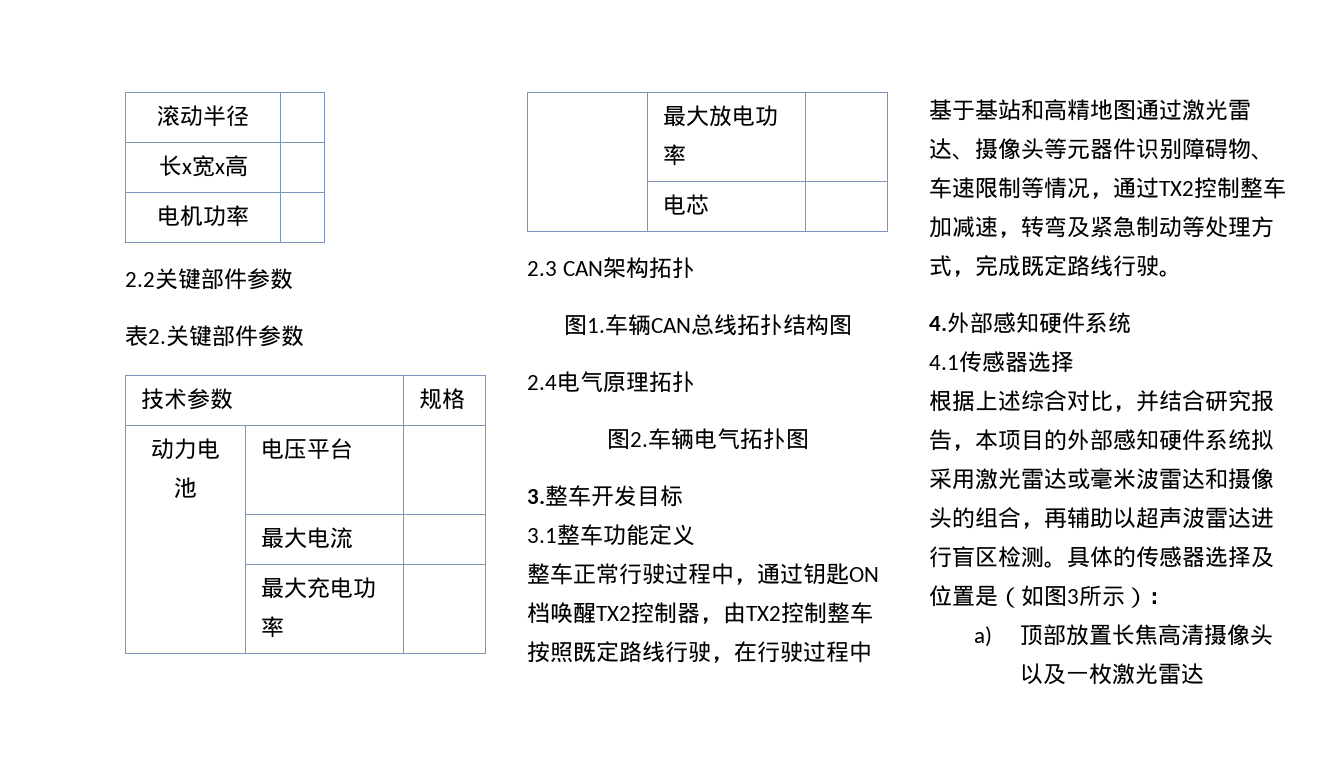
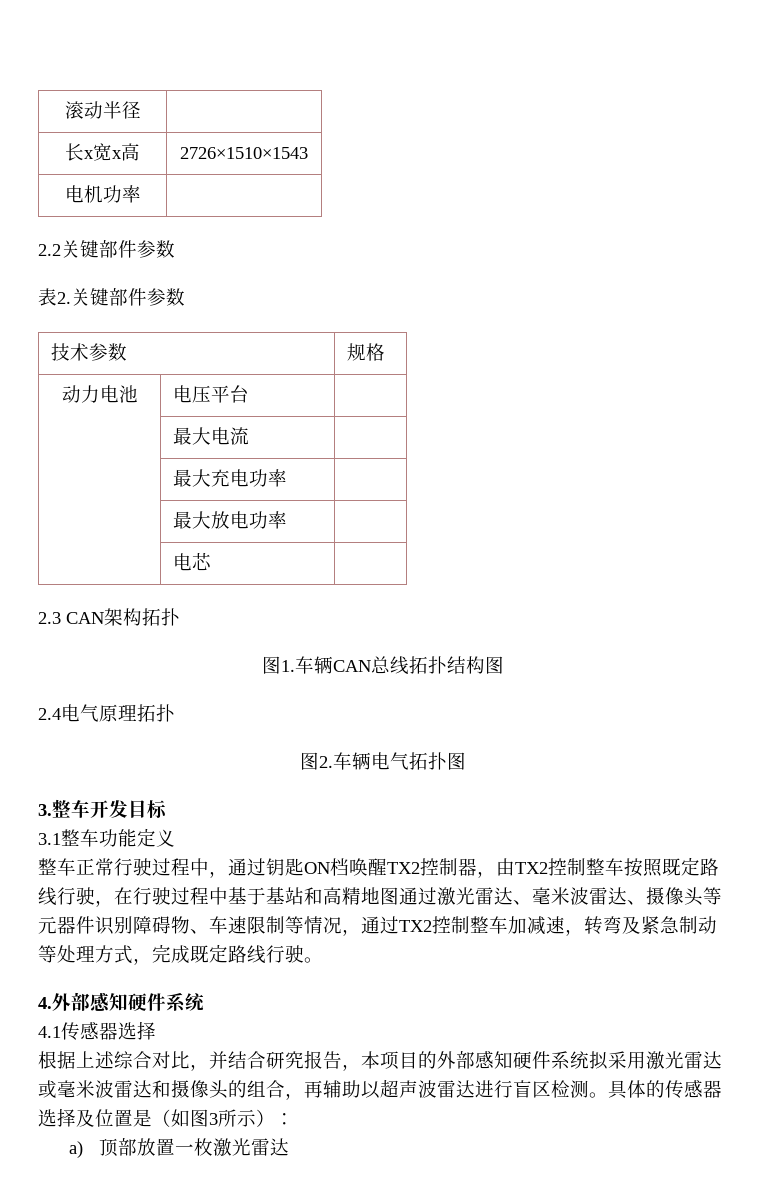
(248, 166) none -> [180,147,308,159] 2726×1510×1543
(975, 156) none -> [532,887,646,905] 毫米波雷达、
[1111,624,1273,646] [1019,663,1066,685] 长焦高清摄像头以及 -> (176, 1147) none

